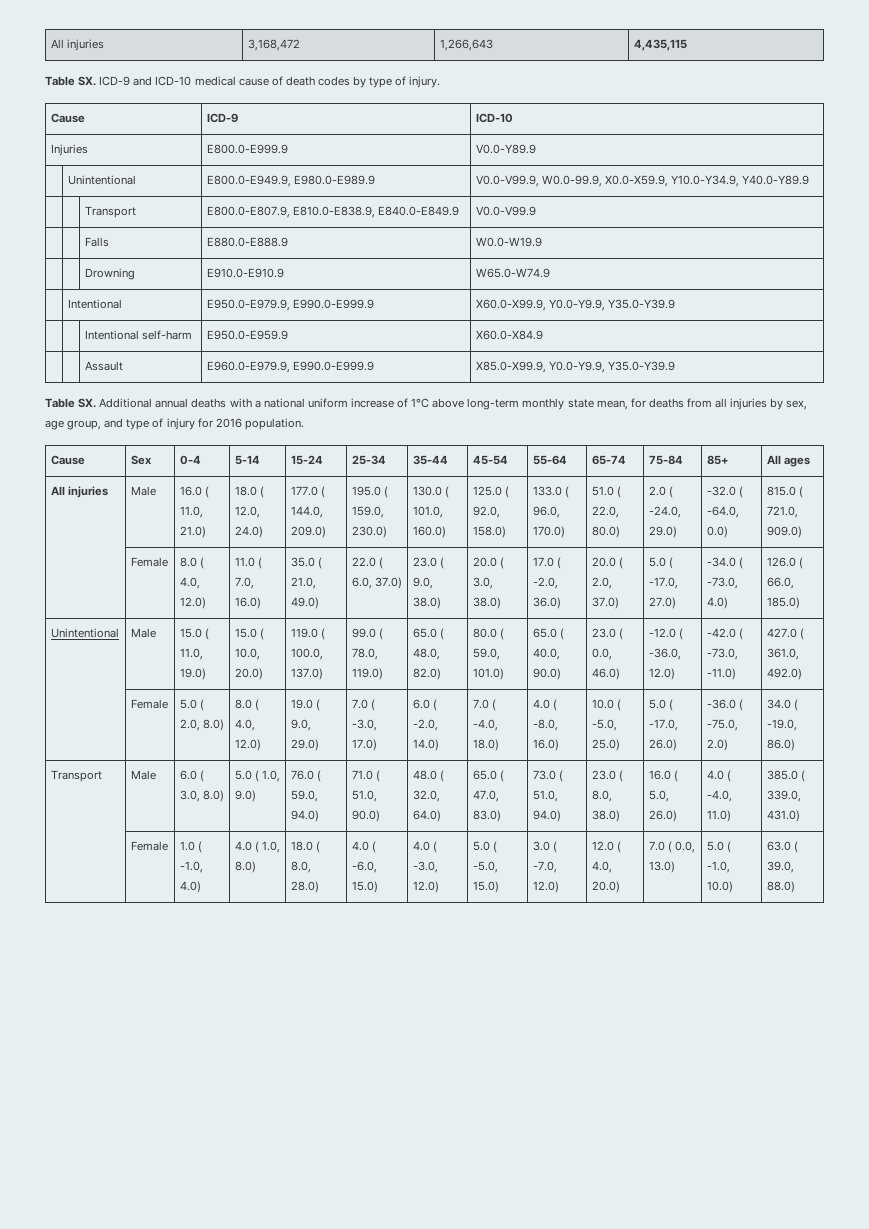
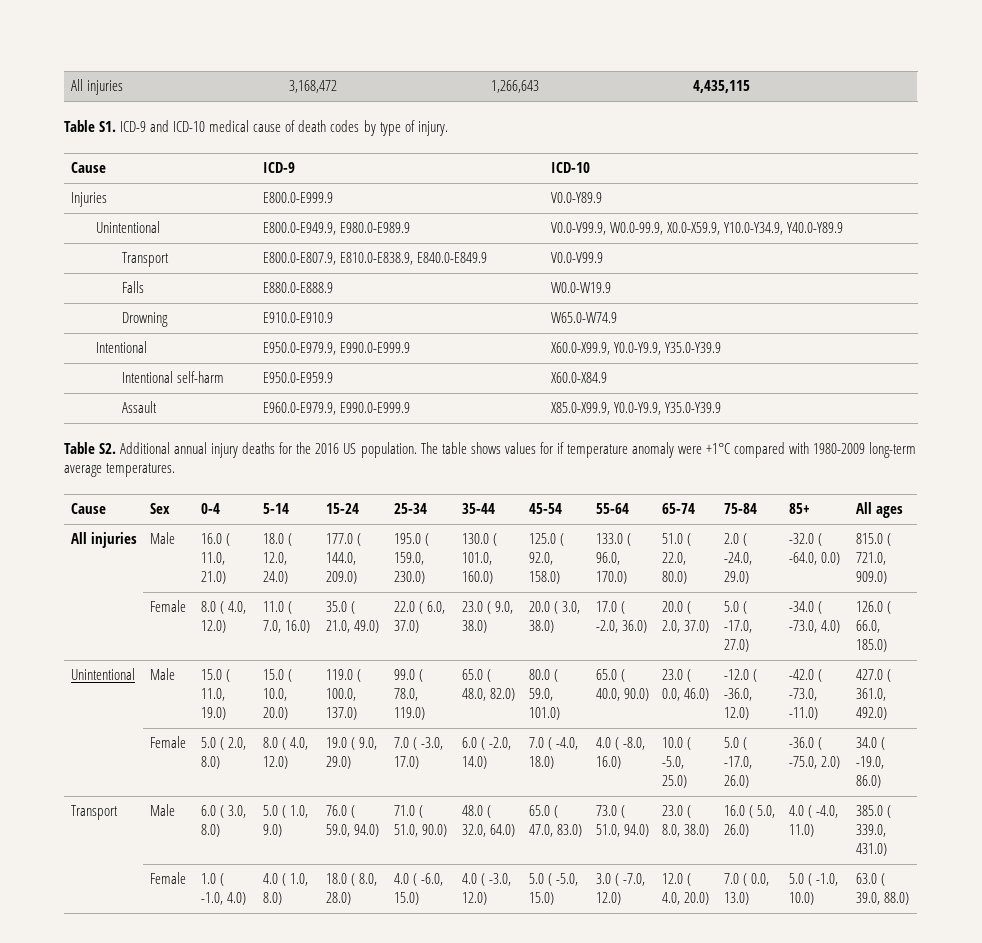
[78,76,97,86] SX. -> [99,121,117,132] S1.
[78,398,97,408] SX. -> [99,443,117,454] S2.
[191,398,808,410] [45,418,304,430] deaths with a national uniform increase of 1°C above long-term monthly state mean, for deaths from all injuries by sex, age group, and type of injury for 2016 population. -> [211,442,917,458] [64,463,176,477] injury deaths for the 2016 US population. The table shows values for if temperature anomaly were +1°C compared with 1980-2009 long-term average temperatures.

